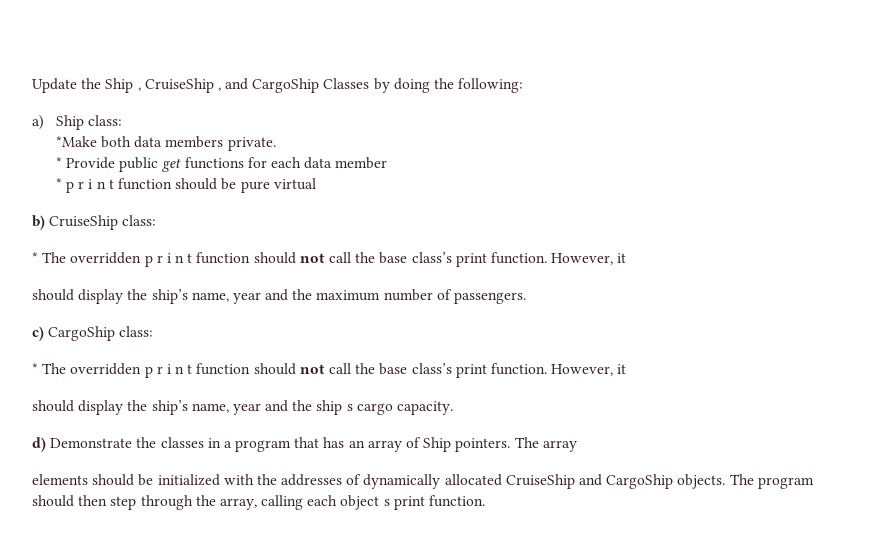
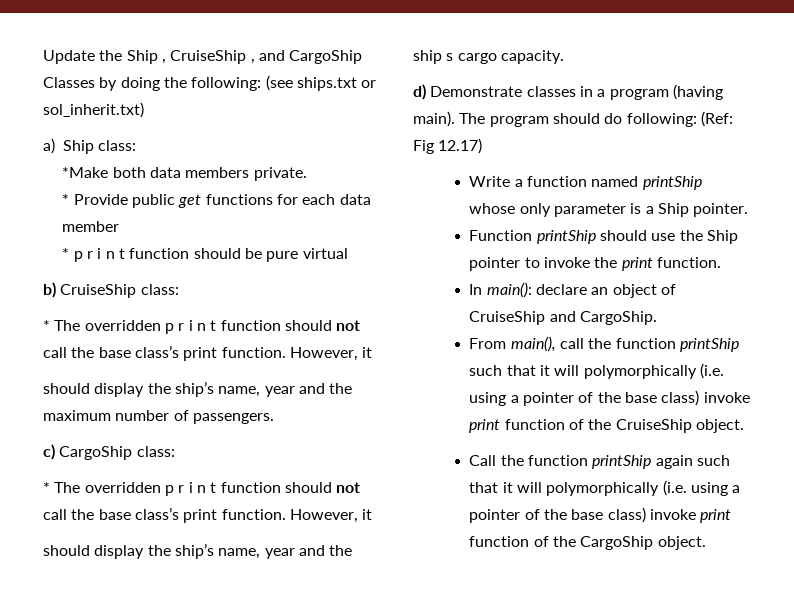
(524, 85) none -> [265,75,377,91] [43,102,144,118] (see ships.txt or sol_inherit.txt)
[136,437,157,448] the -> (523, 91) none
[294,437,577,452] [32,474,814,489] [32,495,486,510] that has an array of Ship pointers. The array // elements should be initialized with the addresses of dynamically allocated CruiseShip and CargoShip objects. The program should then step through the array, calling each object s print function. -> [672,84,723,100] [413,111,733,127] [413,138,483,154] [469,176,702,190] [469,203,749,217] [469,230,739,244] [469,257,722,271] [469,282,677,298] [469,311,658,325] [469,336,740,352] [469,363,725,379] [469,390,750,406] [469,419,745,433] [469,455,731,469] [469,480,741,496] [469,507,732,523] [469,536,706,550] (having main). The program should do following: (Ref: Fig 12.17) // Write a function named printShip whose only parameter is a Ship pointer. // Function printShip should use the Ship pointer to invoke the print function. // In main(): declare an object of CruiseShip and CargoShip. // From main(), call the function printShip such that it will polymorphically (i.e. using a pointer of the base class) invoke print function of the CruiseShip object. // Call the function printShip again such that it will polymorphically (i.e. using a pointer of the base class) invoke print function of the CargoShip object.

